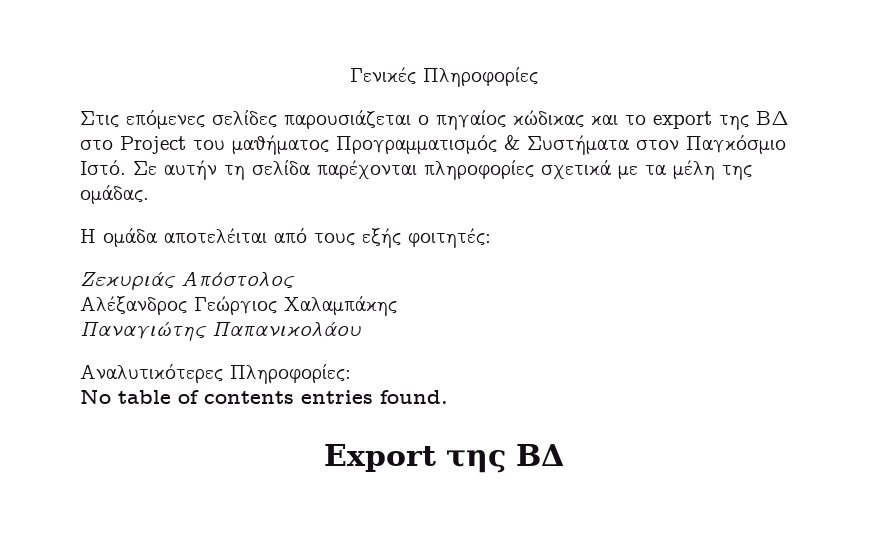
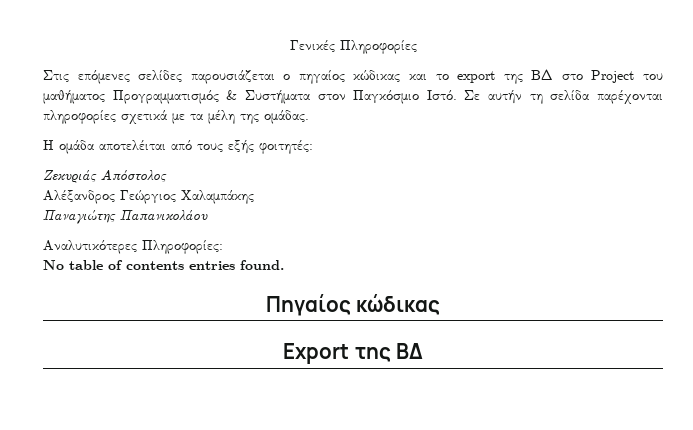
(448, 397) none -> [265,294,441,316] // Πηγαίος κώδικας

